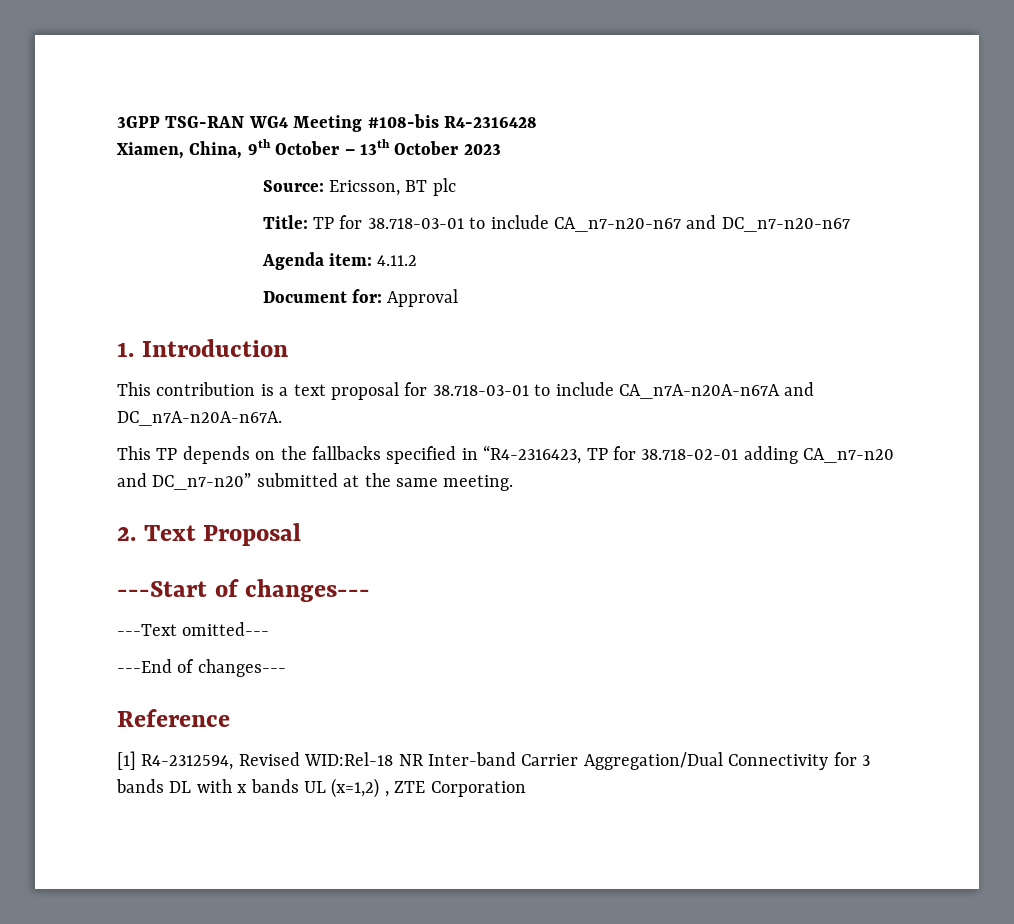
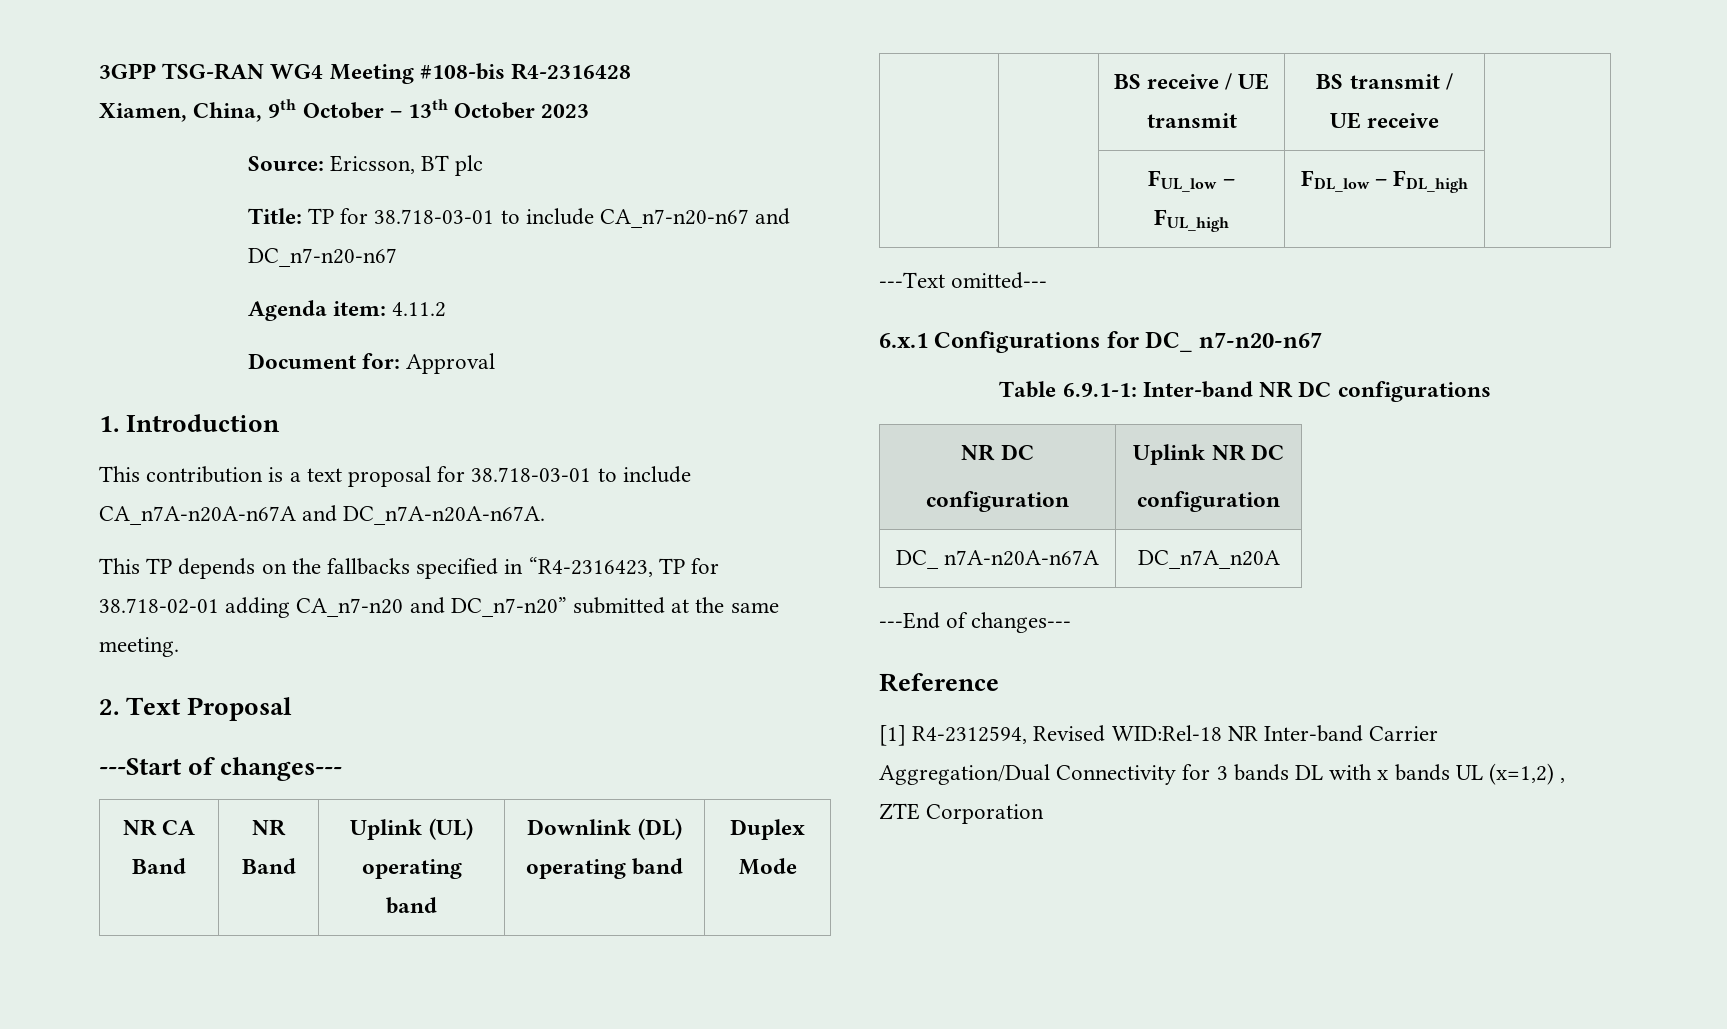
[117,622,270,636] // ---Text omitted--- -> [122,819,196,836] [132,858,186,874] [252,819,286,836] [241,858,296,874] [350,818,473,840] [361,859,462,879] [386,897,437,914] [527,818,682,840] [525,858,684,879] [730,819,805,840] [738,858,797,875] [1113,73,1270,90] [1146,113,1237,128] [1316,73,1453,90] [1329,112,1440,129] [1148,170,1235,192] [1154,209,1229,232] [1300,170,1469,193] [879,272,1048,289] [879,331,1322,353] [999,381,1491,402] [961,444,1034,461] [926,491,1069,512] [1133,444,1284,465] [1137,491,1280,512] [895,550,1100,569] [1137,550,1280,569] // NR CA Band | NR Band | Uplink (UL) operating band | Downlink (DL) operating band | Duplex Mode // | | BS receive / UE transmit | BS transmit / UE receive | // | | FUL_low – FUL_high | FDL_low – FDL_high | // ---Text omitted--- // 6.x.1 Configurations for DC_ n7-n20-n67 // Table 6.9.1-1: Inter-band NR DC configurations // NR DC // configuration | Uplink NR DC // configuration // DC_ n7A-n20A-n67A | DC_n7A_n20A

